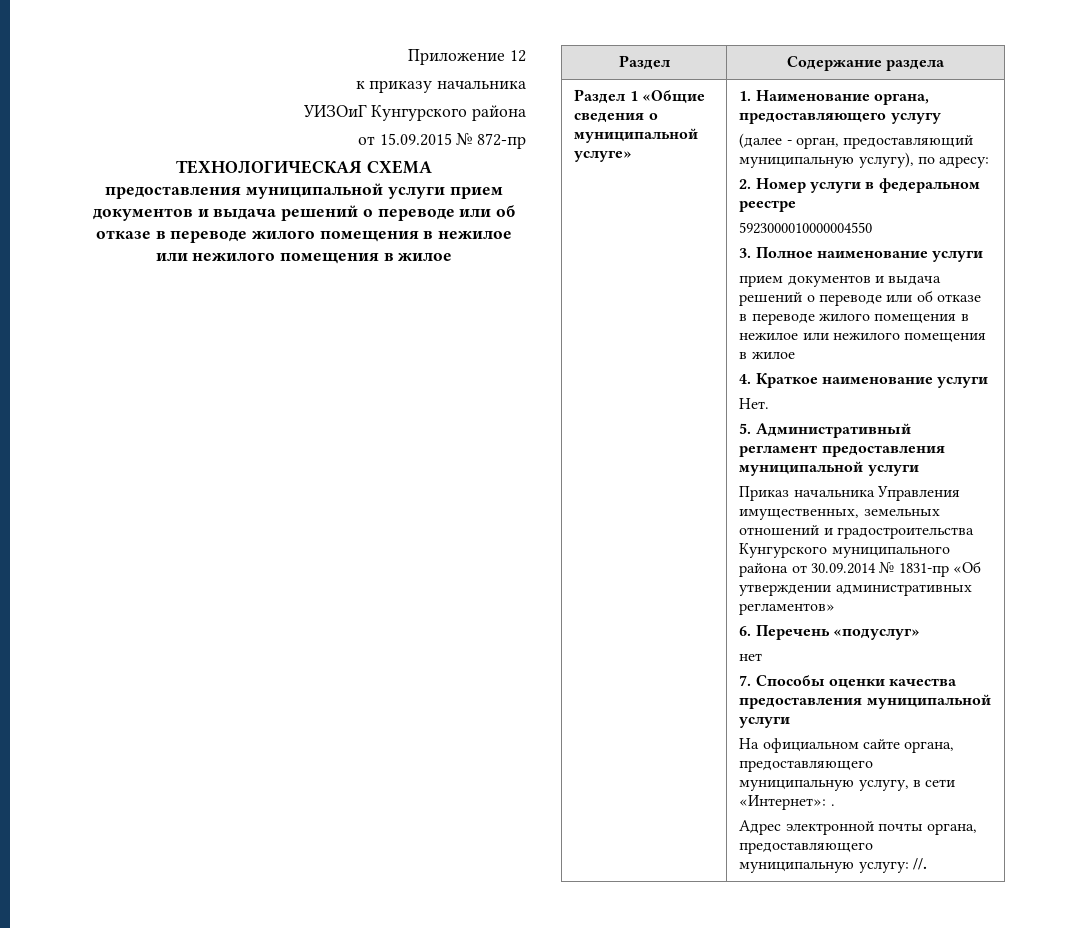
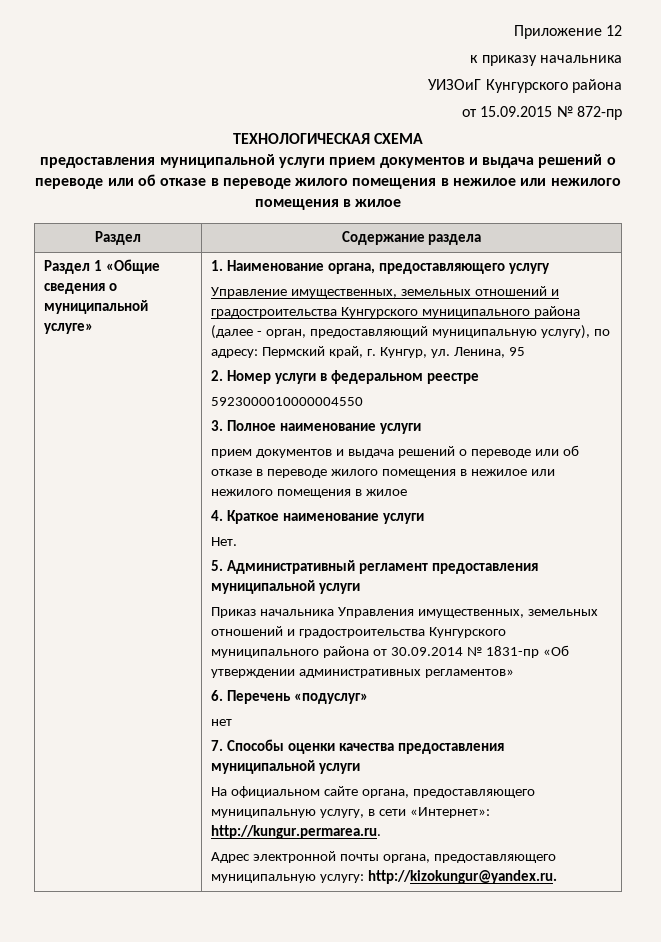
(941, 118) none -> [211,286,560,298] [211,306,581,318] Управление имущественных, земельных отношений и градостроительства Кунгурского муниципального района
(990, 162) none -> [262,346,525,358] Пермский край, г. Кунгур, ул. Ленина, 95
[830,804,835,806] . -> [211,825,382,839] http://kungur.permarea.ru.
[912,858,927,870] //. -> [368,870,558,884] http://kizokungur@yandex.ru.

